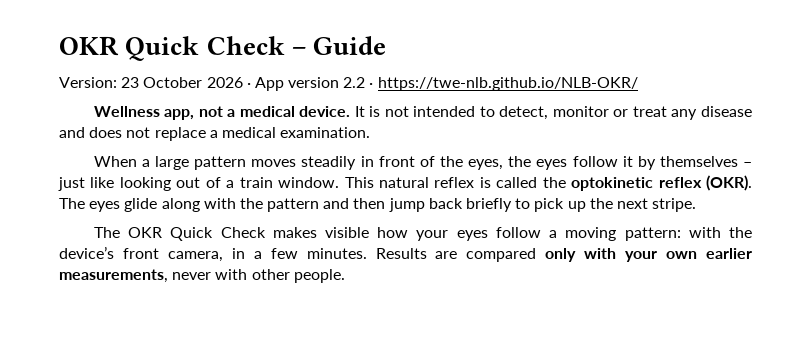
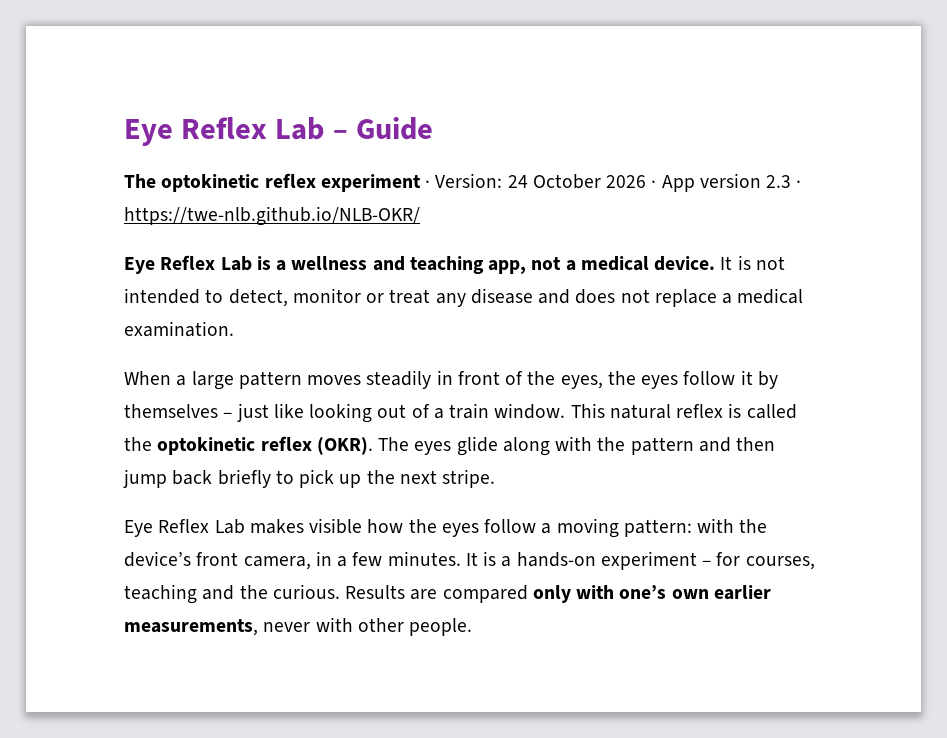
[59,36,285,61] OKR Quick Check -> [124,117,325,146] Eye Reflex Lab
[59,77,140,88] Version: 23 -> [124,173,528,192] The optokinetic reflex experiment · Version: 24
[343,77,366,88] 2.2 -> [766,175,792,188] 2.3
[93,106,160,117] Wellness -> [124,255,484,274] Eye Reflex Lab is a wellness and teaching
[93,227,266,241] The OKR Quick Check -> [124,519,245,537] Eye Reflex Lab
[416,230,449,241] your -> [408,519,437,533] the
(367, 253) none -> [465,551,815,570] [124,584,340,604] It is a hands-on experiment – for courses, teaching and the curious.
[625,251,658,262] your -> [619,585,667,599] one’s

